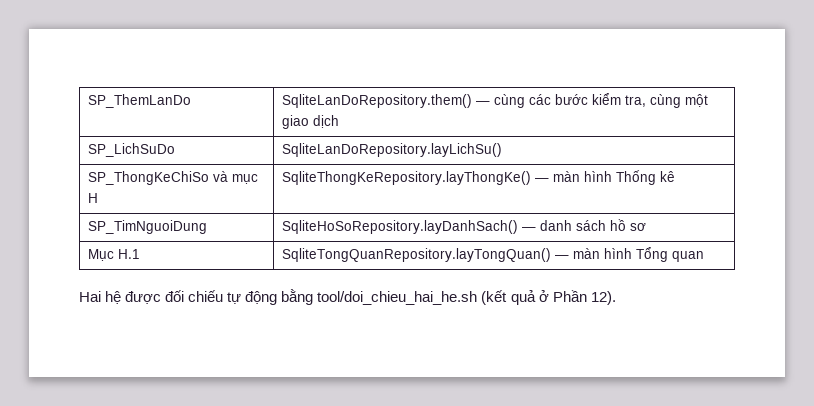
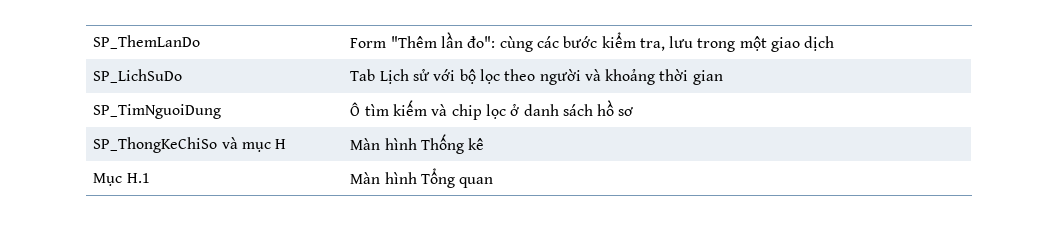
[282,94,491,108] SqliteLanDoRepository.them() — -> [350,32,496,48] Form "Thêm lần đo":
[650,94,682,108] cùng -> [669,36,736,52] lưu trong
[282,143,503,157] SqliteLanDoRepository.layLichSu() -> [350,69,723,85] [93,104,222,119] [350,100,634,120] Tab Lịch sử với bộ lọc theo người và khoảng thời gian // SP_TimNguoiDung | Ô tìm kiếm và chip lọc ở danh sách hồ sơ
[282,171,581,185] SqliteThongKeRepository.layThongKe() — màn -> [350,138,381,150] Màn
[88,220,208,234] [282,219,647,234] // SP_TimNguoiDung | SqliteHoSoRepository.layDanhSach() — danh sách hồ sơ -> (485, 144) none
[282,248,601,262] SqliteTongQuanRepository.layTongQuan() — màn -> [350,172,381,184] Màn
[79,289,616,305] // Hai hệ được đối chiếu tự động bằng tool/doi_chieu_hai_he.sh (kết quả ở Phần 12). -> (494, 182) none

